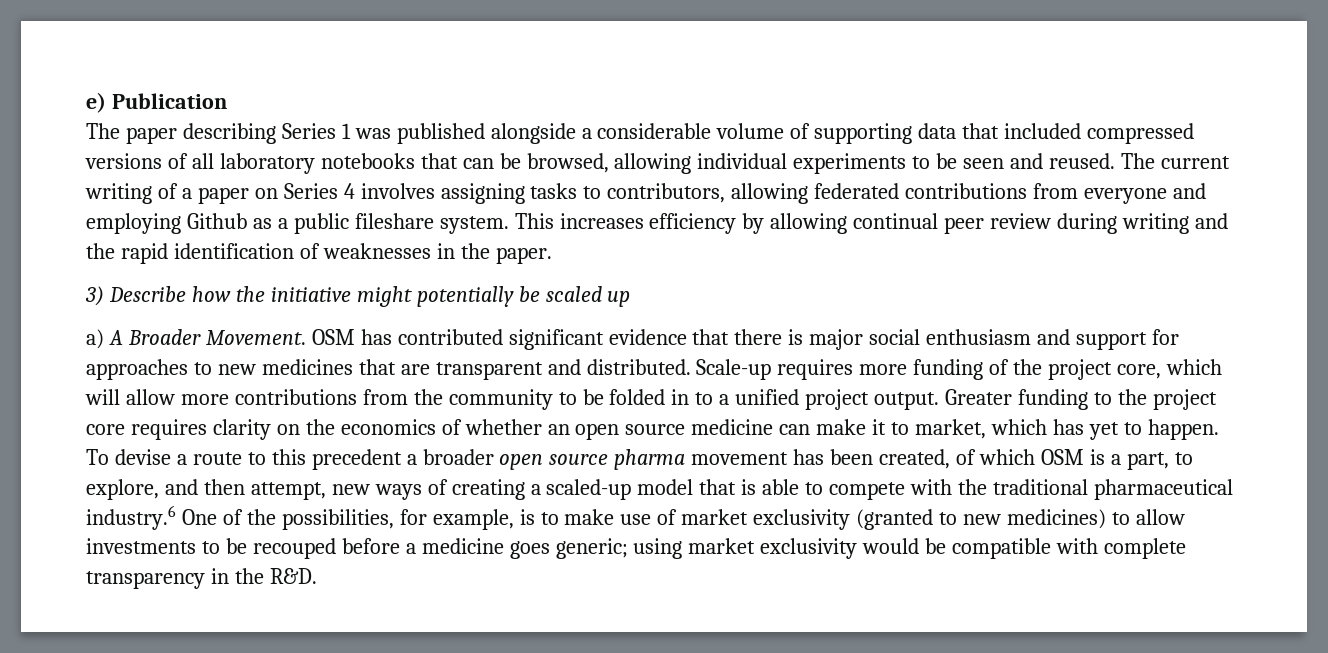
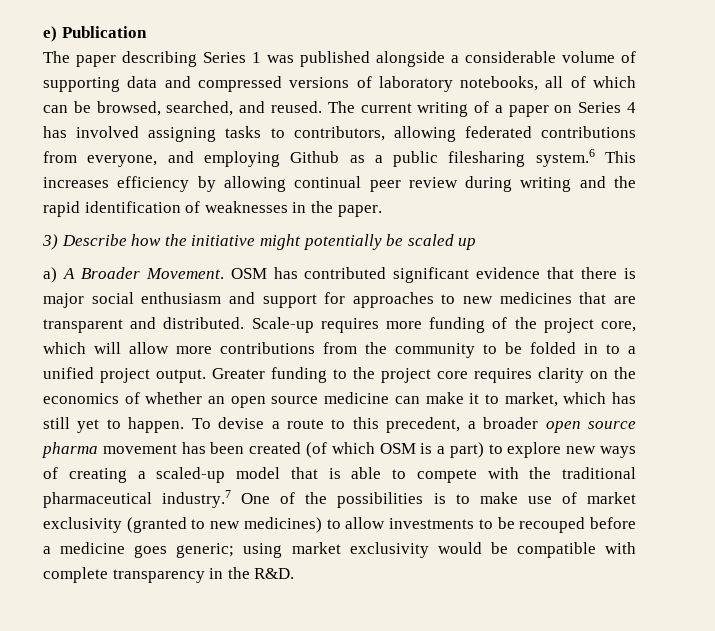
[962,123,1082,139] that included -> [164,76,191,88] and
[191,153,1005,174] all laboratory notebooks that can be browsed, allowing individual experiments to be seen -> [378,76,636,92] [43,101,234,116] laboratory notebooks, all of which can be browsed, searched,
[360,183,435,199] involves -> [43,126,140,138] has involved
[1084,188,1168,204] everyone -> [87,155,158,167] everyone,
[354,213,509,234] fileshare system. -> [448,149,595,167] filesharing system.6
(1084, 427) none -> [43,417,70,429] still
[311,449,402,470] precedent -> [386,417,461,433] precedent,
[879,449,977,469] created, of -> [249,442,327,458] created (of
[1126,452,1193,470] [86,479,326,500] part, to explore, and then attempt, -> [449,442,562,458] part) to explore
[86,505,176,530] industry.6 -> [162,490,232,508] industry.7
[281,509,514,530] possibilities, for example, -> [337,492,424,508] possibilities

